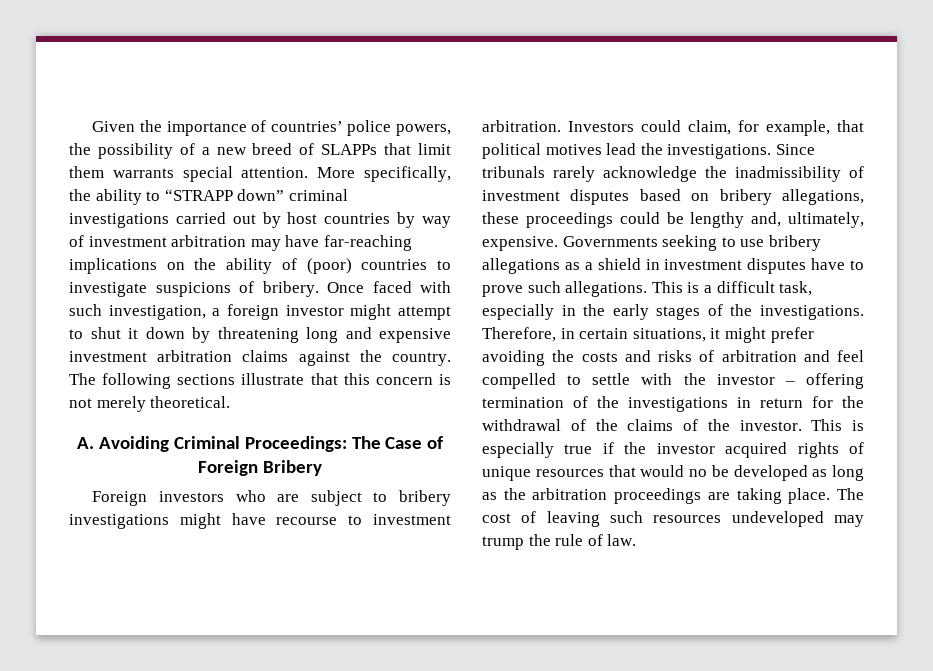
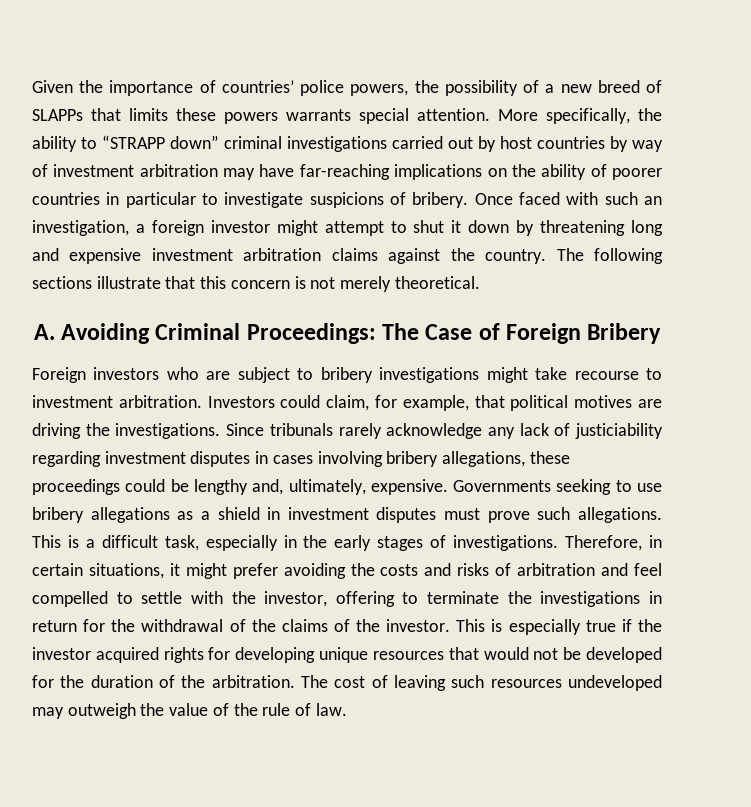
[418,143,451,155] [69,166,104,178] limit them -> [129,108,278,124] limits these powers
[306,258,428,274] (poor) countries -> [612,168,663,180] [32,192,196,208] poorer countries in particular
(102, 310) none -> [644,196,663,205] an
[231,513,266,525] have -> [535,367,568,380] take
[606,143,637,155] lead -> [638,399,662,408] [32,423,81,439] are driving
[705,166,864,182] [482,189,710,205] the inadmissibility of investment disputes based on -> [487,423,663,439] [32,451,383,467] any lack of justiciability regarding investment disputes in cases involving
[811,258,864,270] have to -> [444,508,481,520] must
[730,304,753,316] the -> (447, 541) none
[716,373,864,389] [482,396,588,408] investor – offering termination of -> [264,591,500,607] investor, offering to terminate
[849,442,864,454] of -> [208,647,316,663] for developing
[689,469,707,477] no -> [533,648,559,660] not
[812,465,864,481] [482,488,831,504] as long as the arbitration proceedings are taking place. -> [32,675,295,688] for the duration of the arbitration.
[482,536,524,550] trump -> [67,703,229,719] outweigh the value of

